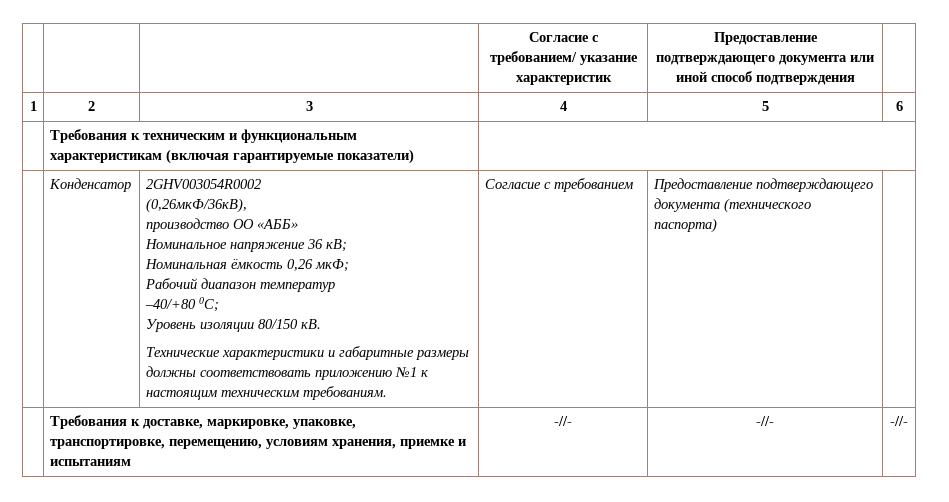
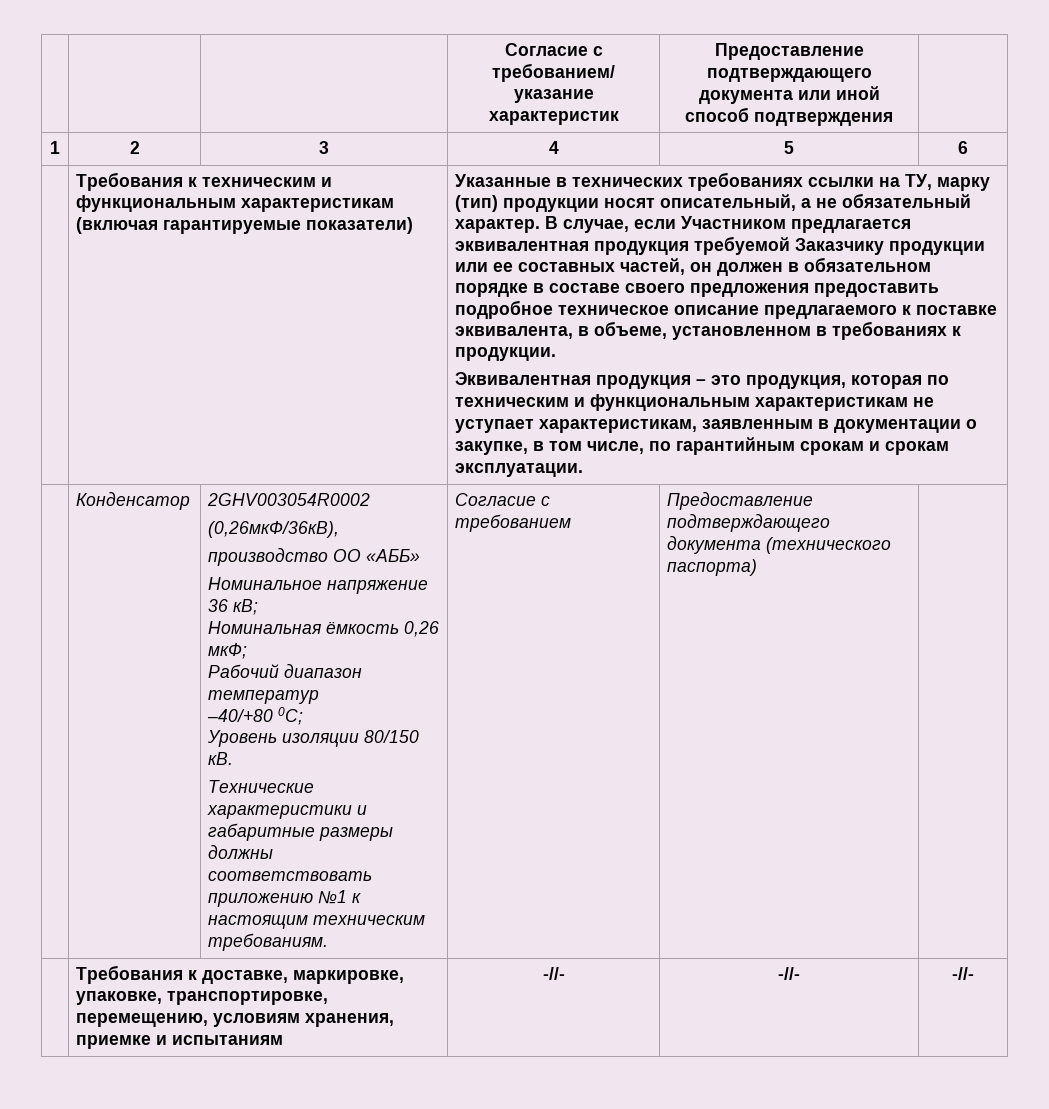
(414, 156) none -> [455,172,991,191] [455,193,972,212] [455,216,912,233] [455,236,986,255] [455,257,932,276] [455,283,940,297] [455,300,998,319] [455,321,962,340] [455,347,557,361] [455,372,950,389] [455,394,935,411] [455,419,978,433] [455,437,950,455] [455,463,584,477] Указанные в технических требованиях ссылки на ТУ, марку (тип) продукции носят описательный, а не обязательный характер. В случае, если Участником предлагается эквивалентная продукция требуемой Заказчику продукции или ее составных частей, он должен в обязательном порядке в составе своего предложения предоставить подробное техническое описание предлагаемого к поставке эквивалента, в объеме, установленном в требованиях к продукции. // Эквивалентная продукция – это продукция, которая по техническим и функциональным характеристикам не уступает характеристикам, заявленным в документации о закупке, в том числе, по гарантийным срокам и срокам эксплуатации.

